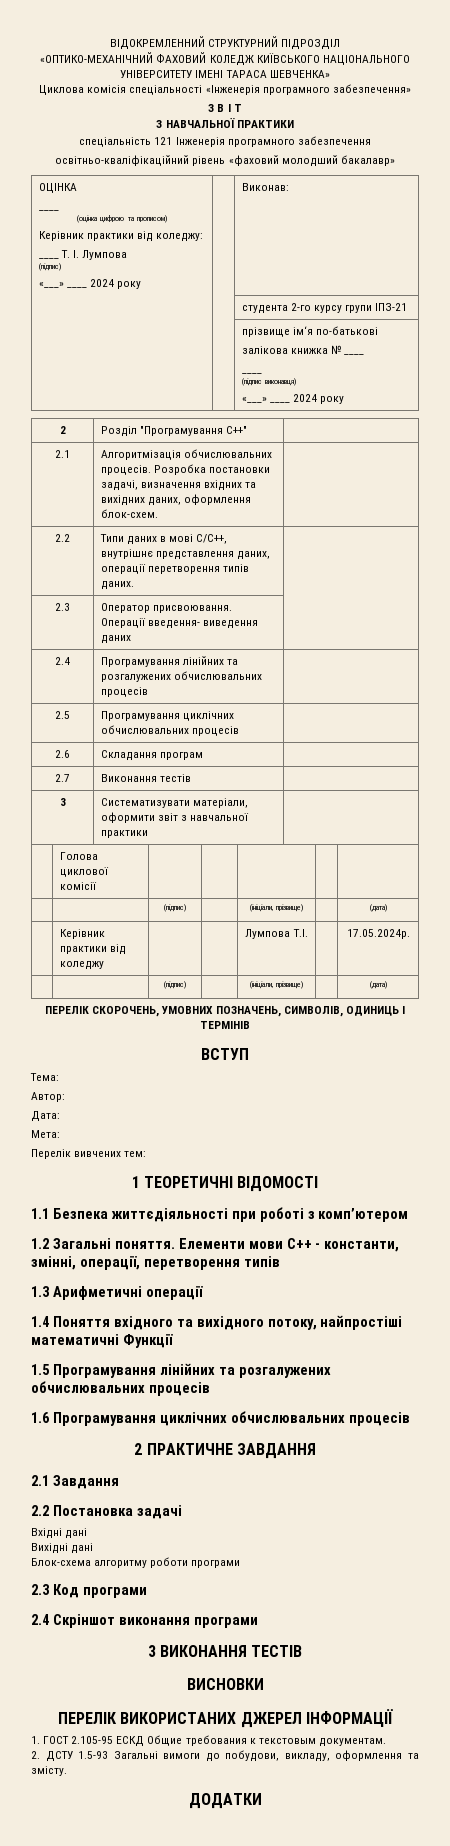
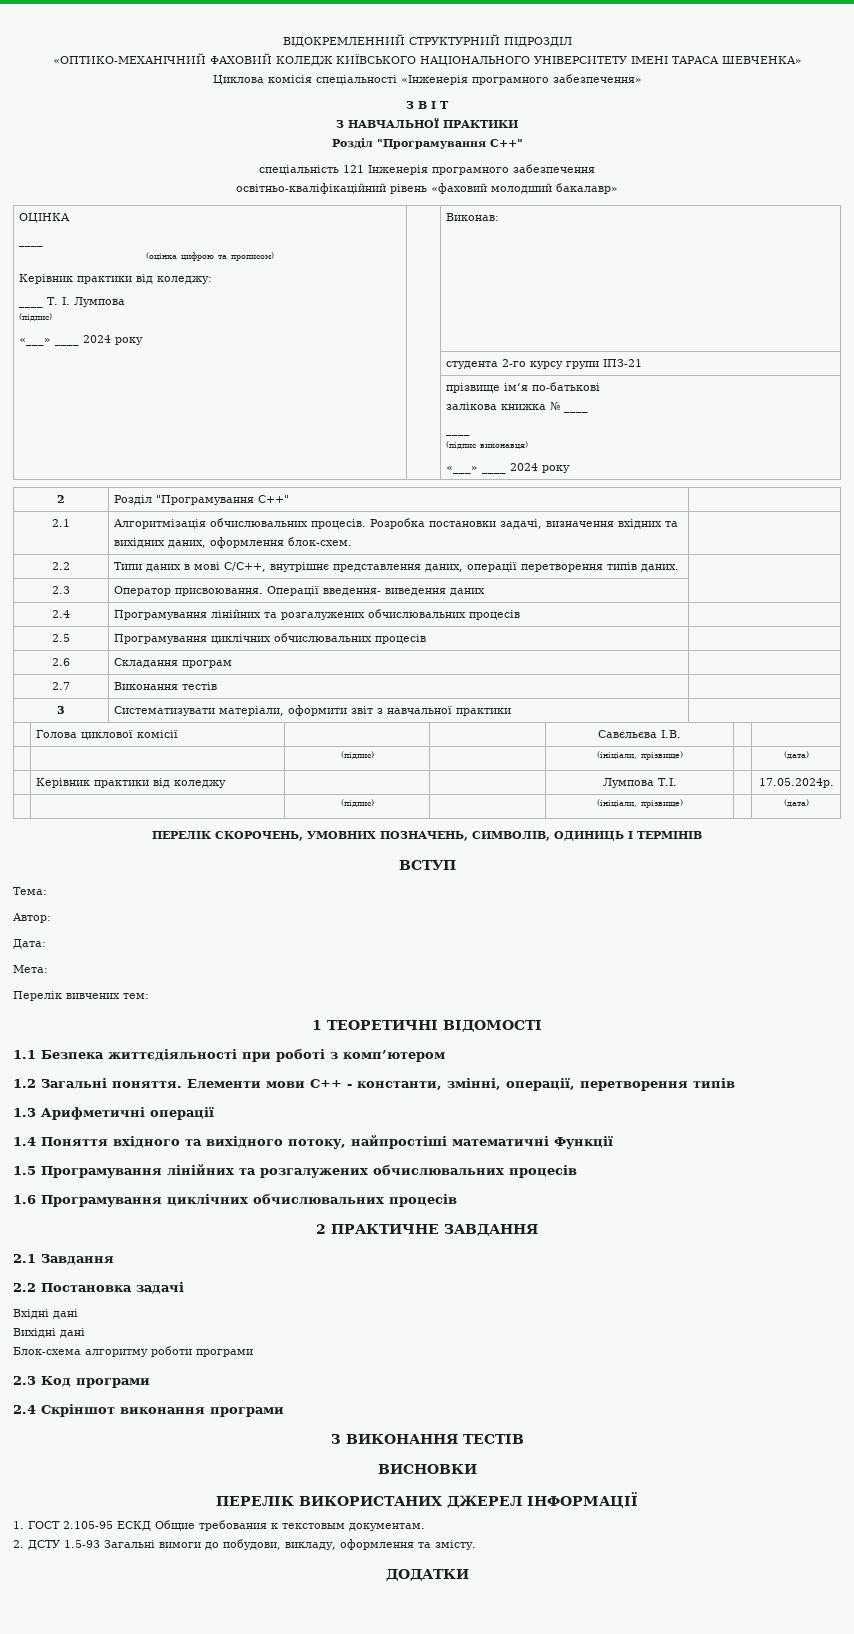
(294, 124) none -> [331,138,523,149] // Розділ "Програмування С++"
(98, 886) none -> [598,730,681,738] Савєльєва І.В.

